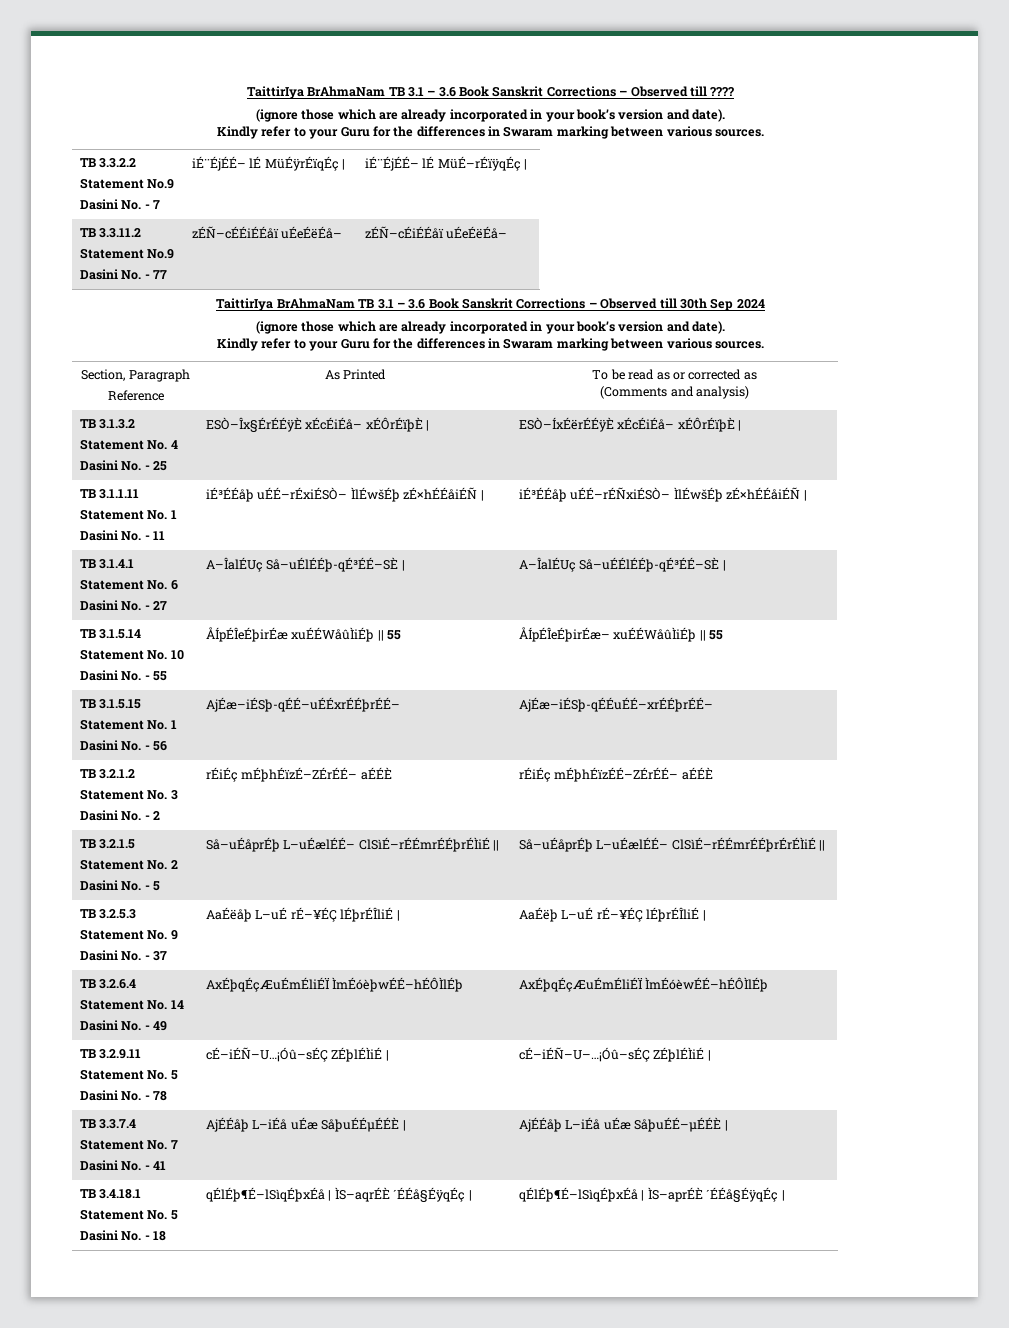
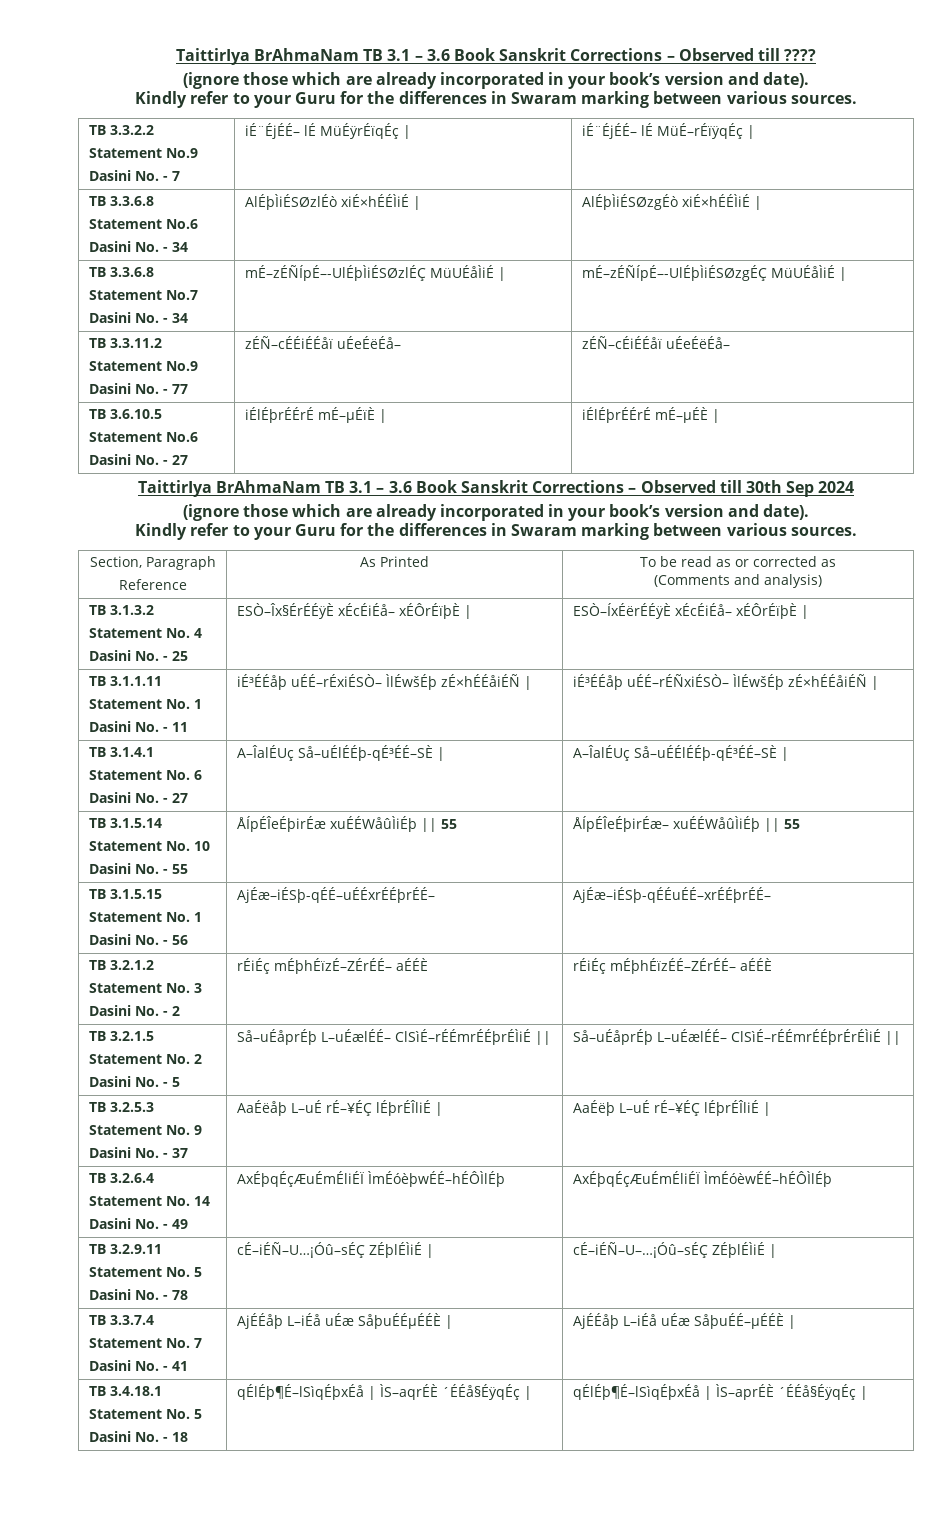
(528, 164) none -> [88,196,154,206] [88,219,198,229] [88,241,188,252] [244,194,421,210] [581,194,762,210] [88,267,154,277] [88,290,198,300] [88,312,188,323] [244,265,506,281] [581,265,847,281] // TB 3.3.6.8 // Statement No.6 // Dasini No. - 34 | AlÉþÌiÉSØzlÉò xiÉ×hÉÉÌiÉ | | AlÉþÌiÉSØzgÉò xiÉ×hÉÉÌiÉ | // TB 3.3.6.8 // Statement No.7 // Dasini No. - 34 | mÉ–zÉÑÍpÉ–-UlÉþÌiÉSØzlÉÇ MüUÉåÌiÉ | | mÉ–zÉÑÍpÉ–-UlÉþÌiÉSØzgÉÇ MüUÉåÌiÉ |
(508, 232) none -> [88,409,162,419] [88,432,198,442] [88,454,188,465] [244,407,387,423] [581,407,720,423] // TB 3.6.10.5 // Statement No.6 // Dasini No. - 27 | iÉlÉþrÉÉrÉ mÉ–µÉïÈ | | iÉlÉþrÉÉrÉ mÉ–µÉÈ |

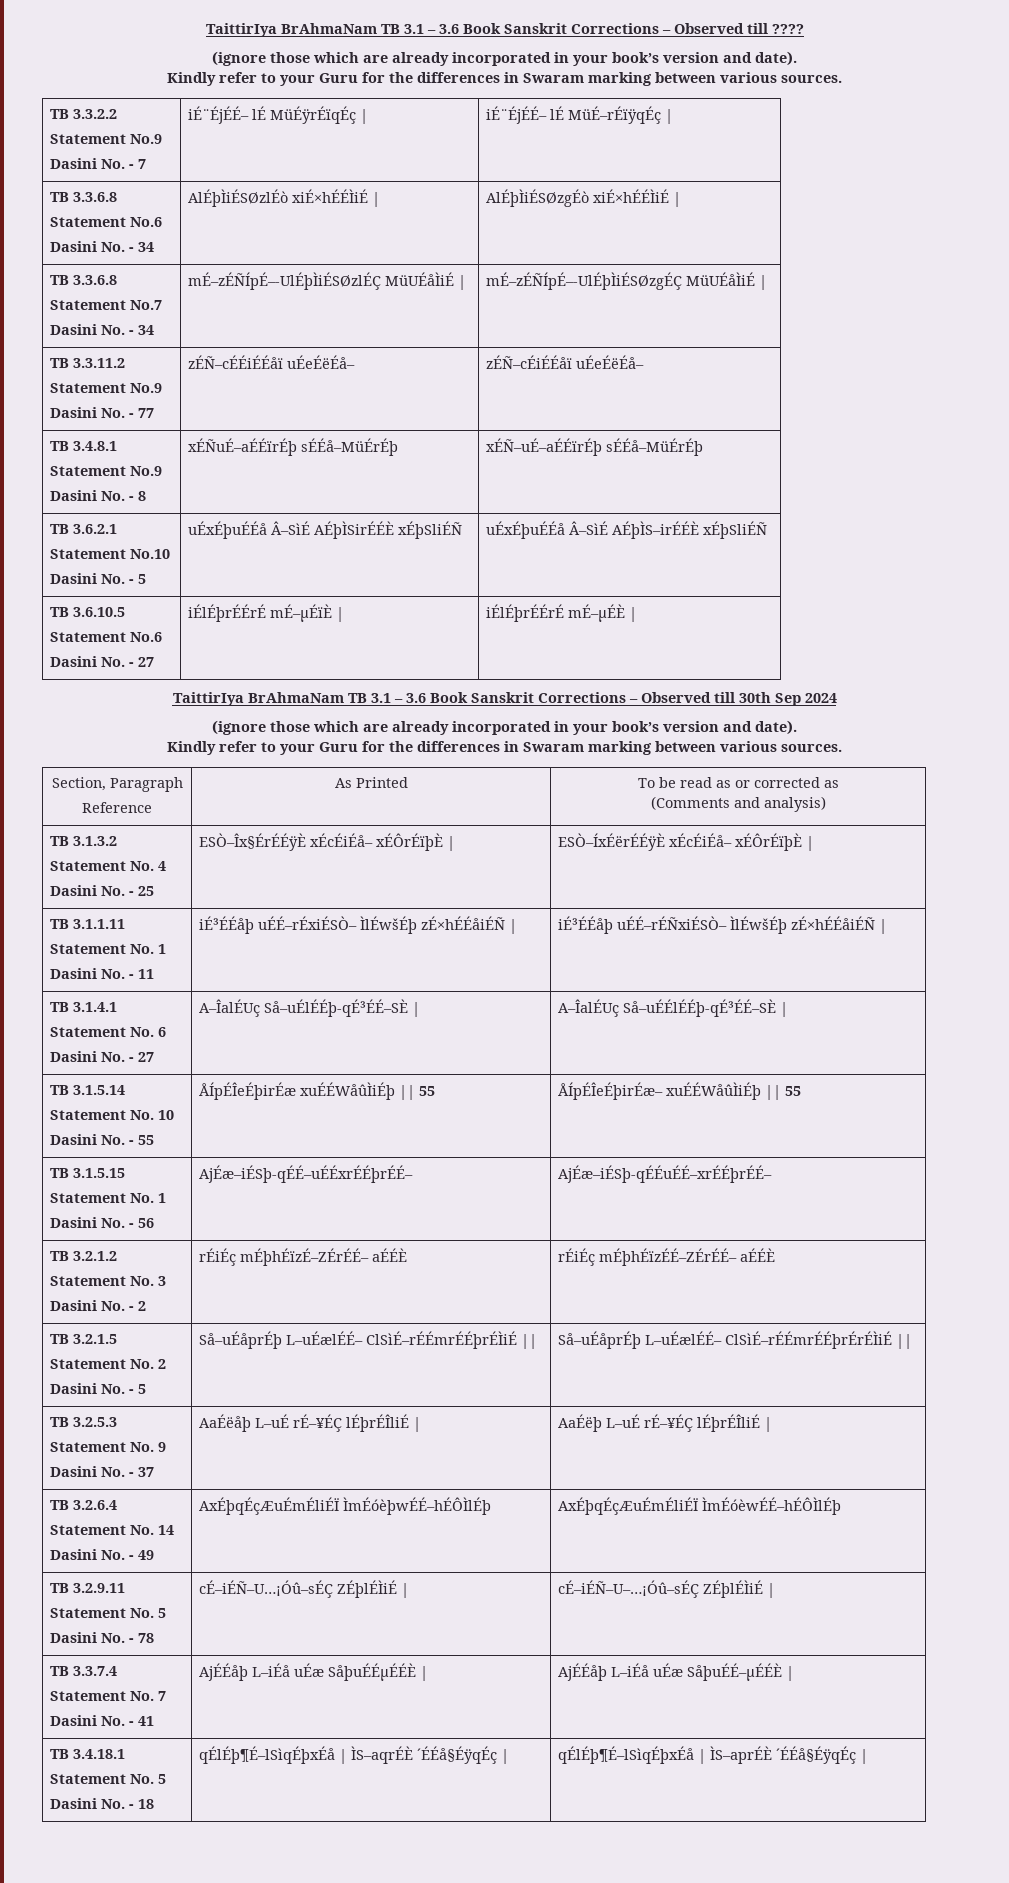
(730, 342) none -> [50,441,118,451] [50,466,163,476] [50,490,147,501] [188,438,399,456] [486,438,704,456] [50,524,118,534] [50,549,171,559] [50,573,147,584] [188,521,463,539] [486,521,768,539] // TB 3.4.8.1 // Statement No.9 // Dasini No. - 8 | xÉÑuÉ–aÉÉïrÉþ sÉÉå–MüÉrÉþ | xÉÑ–uÉ–aÉÉïrÉþ sÉÉå–MüÉrÉþ // TB 3.6.2.1 // Statement No.10 // Dasini No. - 5 | uÉxÉþuÉÉå Â–SìÉ AÉþÌSirÉÉÈ xÉþSliÉÑ | uÉxÉþuÉÉå Â–SìÉ AÉþÌS–irÉÉÈ xÉþSliÉÑ

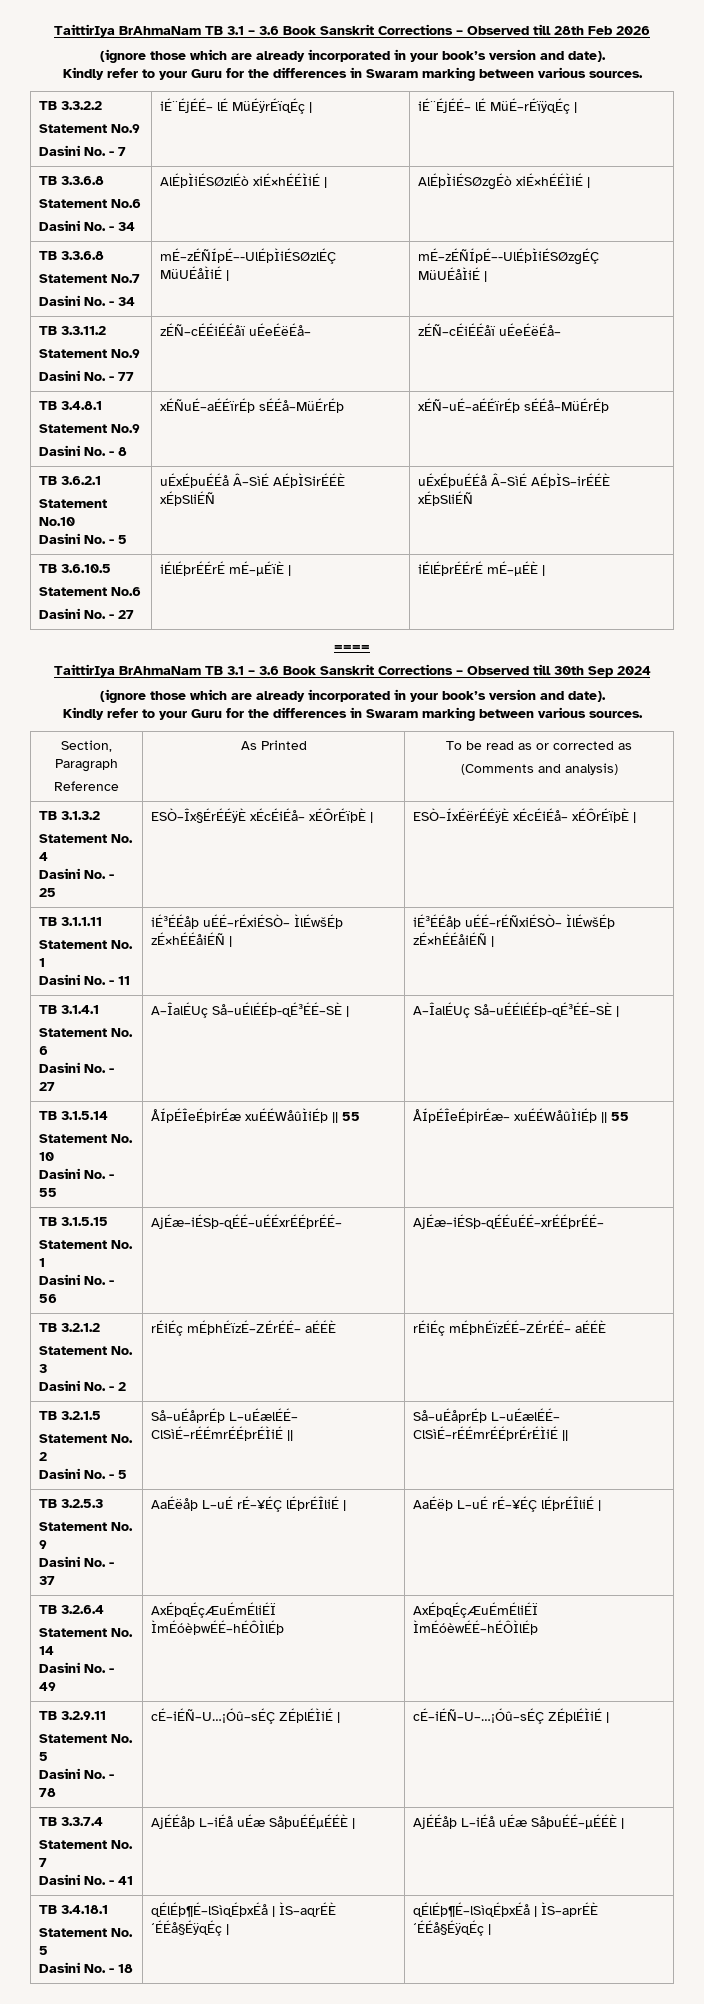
[771,24,804,34] ???? -> [554,26,650,35] 28th Feb 2026
(638, 614) none -> [334,645,370,650] // ====

